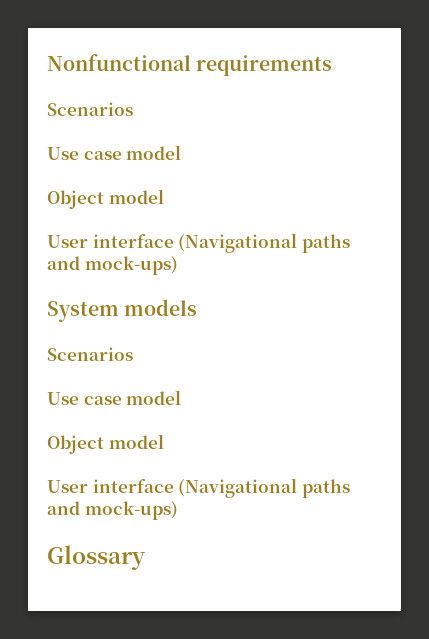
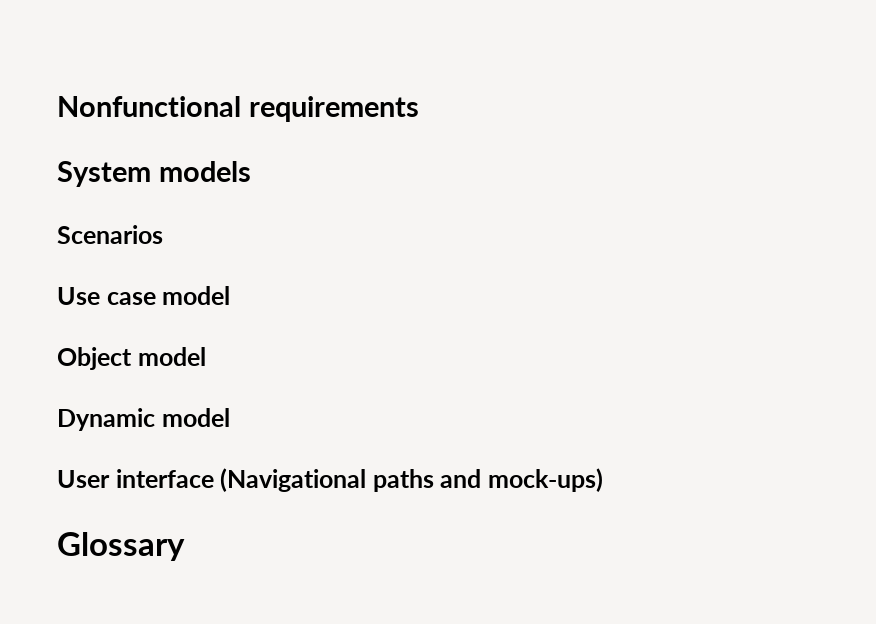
[47,102,133,116] [47,145,182,160] [47,189,164,209] [47,233,350,253] [47,256,178,275] // Scenarios // Use case model // Object model // User interface (Navigational paths and mock-ups) -> (419, 109) none
(164, 441) none -> [57,408,230,431] // Dynamic model

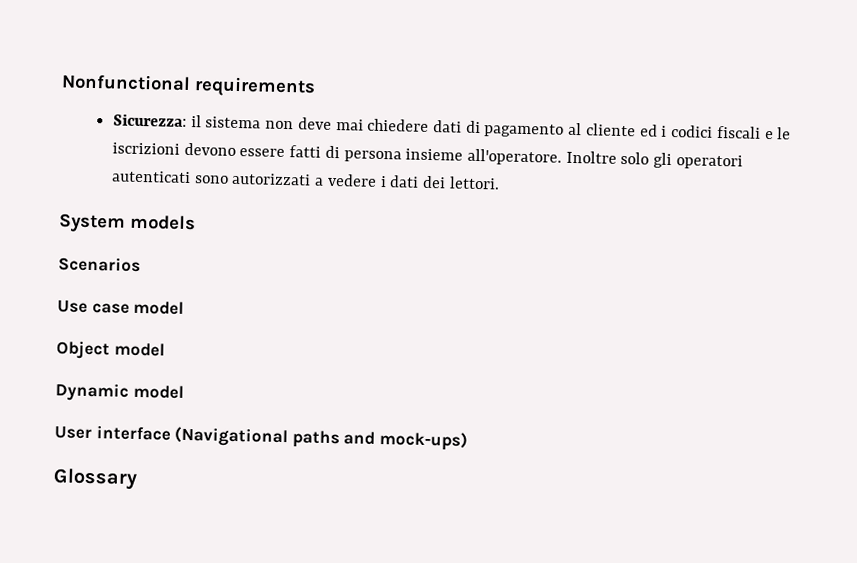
(419, 109) none -> [112,113,792,140] [111,142,743,170] [111,170,500,190] // Sicurezza: il sistema non deve mai chiedere dati di pagamento al cliente ed i codici fiscali e le iscrizioni devono essere fatti di persona insieme all'operatore. Inoltre solo gli operatori autenticati sono autorizzati a vedere i dati dei lettori.

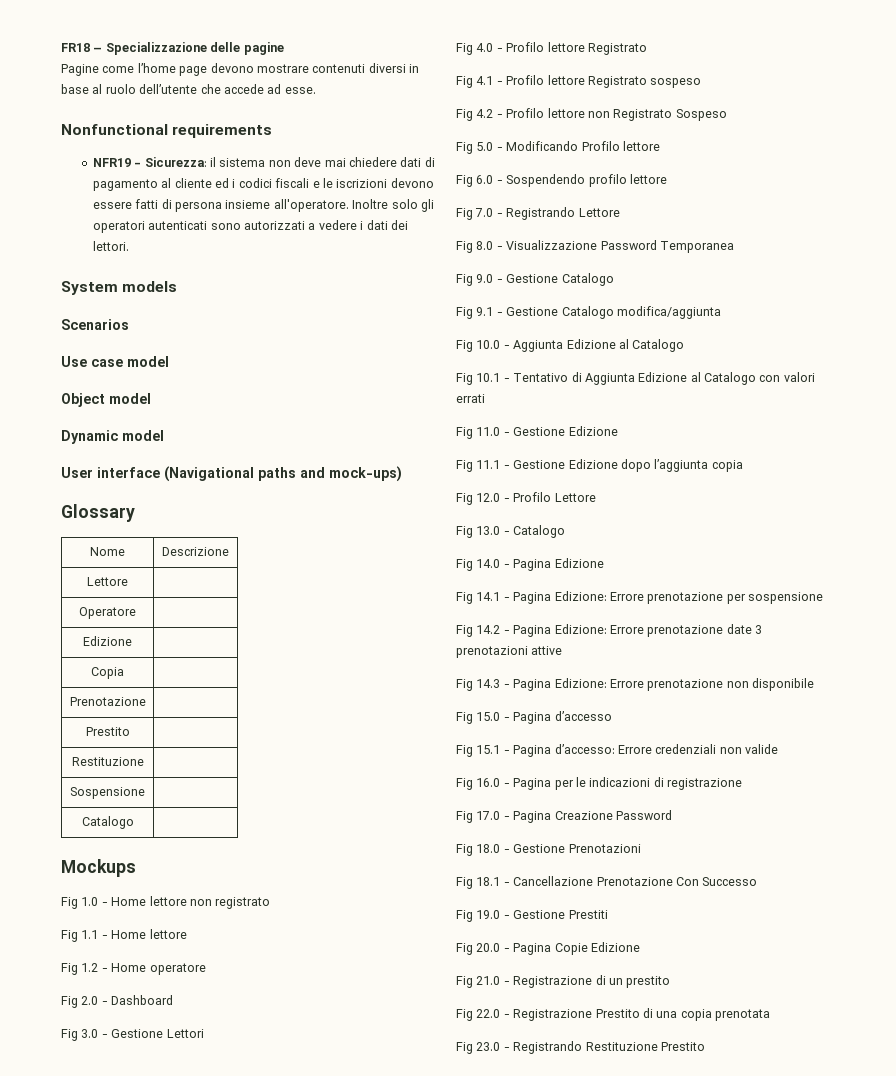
(61, 82) none -> [61,42,284,55] [61,63,419,76] [61,84,316,94] FR18 – Specializzazione delle pagine // Pagine come l’home page devono mostrare contenuti diversi in base al ruolo dell’utente che accede ad esse. //
(316, 87) none -> [92,158,142,167] NFR19 -
(138, 479) none -> [90,547,125,556] [162,547,229,556] [87,577,128,586] [79,607,136,619] [83,636,132,646] [91,667,124,679] [69,697,146,706] [85,727,130,736] [71,757,144,766] [70,787,145,799] [81,816,134,829] [61,859,136,877] [61,896,271,909] [61,929,187,942] [61,963,206,975] [61,995,174,1008] [61,1029,204,1041] [456,42,647,55] [456,75,702,88] [456,108,727,121] [456,141,660,154] [456,174,667,187] [456,207,620,220] [456,240,734,253] [456,273,614,286] [456,306,721,319] [456,339,685,352] [456,372,815,385] [456,394,485,403] [456,426,618,439] [456,459,743,472] [456,492,596,505] [456,525,566,538] [456,558,604,571] [456,591,823,604] [456,624,762,637] [456,646,563,658] [456,678,814,691] [456,711,612,724] [456,744,778,757] [456,777,742,790] [456,810,672,823] [456,844,641,856] [456,876,758,889] [456,910,608,922] [456,942,640,955] [456,975,671,988] [456,1008,770,1021] [456,1041,705,1054] // Nome | Descrizione // Lettore | // Operatore | // Edizione | // Copia | // Prenotazione | // Prestito | // Restituzione | // Sospensione | // Catalogo | // Mockups // Fig 1.0 - Home lettore non registrato // Fig 1.1 - Home lettore // Fig 1.2 - Home operatore // Fig 2.0 - Dashboard // Fig 3.0 - Gestione Lettori // Fig 4.0 - Profilo lettore Registrato // Fig 4.1 - Profilo lettore Registrato sospeso // Fig 4.2 - Profilo lettore non Registrato Sospeso // Fig 5.0 - Modificando Profilo lettore // Fig 6.0 - Sospendendo profilo lettore // Fig 7.0 - Registrando Lettore // Fig 8.0 - Visualizzazione Password Temporanea // Fig 9.0 - Gestione Catalogo // Fig 9.1 - Gestione Catalogo modifica/aggiunta // Fig 10.0 - Aggiunta Edizione al Catalogo // Fig 10.1 - Tentativo di Aggiunta Edizione al Catalogo con valori errati // Fig 11.0 - Gestione Edizione // Fig 11.1 - Gestione Edizione dopo l’aggiunta copia // Fig 12.0 - Profilo Lettore // Fig 13.0 - Catalogo // Fig 14.0 - Pagina Edizione // Fig 14.1 - Pagina Edizione: Errore prenotazione per sospensione // Fig 14.2 - Pagina Edizione: Errore prenotazione date 3 prenotazioni attive // Fig 14.3 - Pagina Edizione: Errore prenotazione non disponibile // Fig 15.0 - Pagina d’accesso // Fig 15.1 - Pagina d’accesso: Errore credenziali non valide // Fig 16.0 - Pagina per le indicazioni di registrazione // Fig 17.0 - Pagina Creazione Password // Fig 18.0 - Gestione Prenotazioni // Fig 18.1 - Cancellazione Prenotazione Con Successo // Fig 19.0 - Gestione Prestiti // Fig 20.0 - Pagina Copie Edizione // Fig 21.0 - Registrazione di un prestito // Fig 22.0 - Registrazione Prestito di una copia prenotata // Fig 23.0 - Registrando Restituzione Prestito

